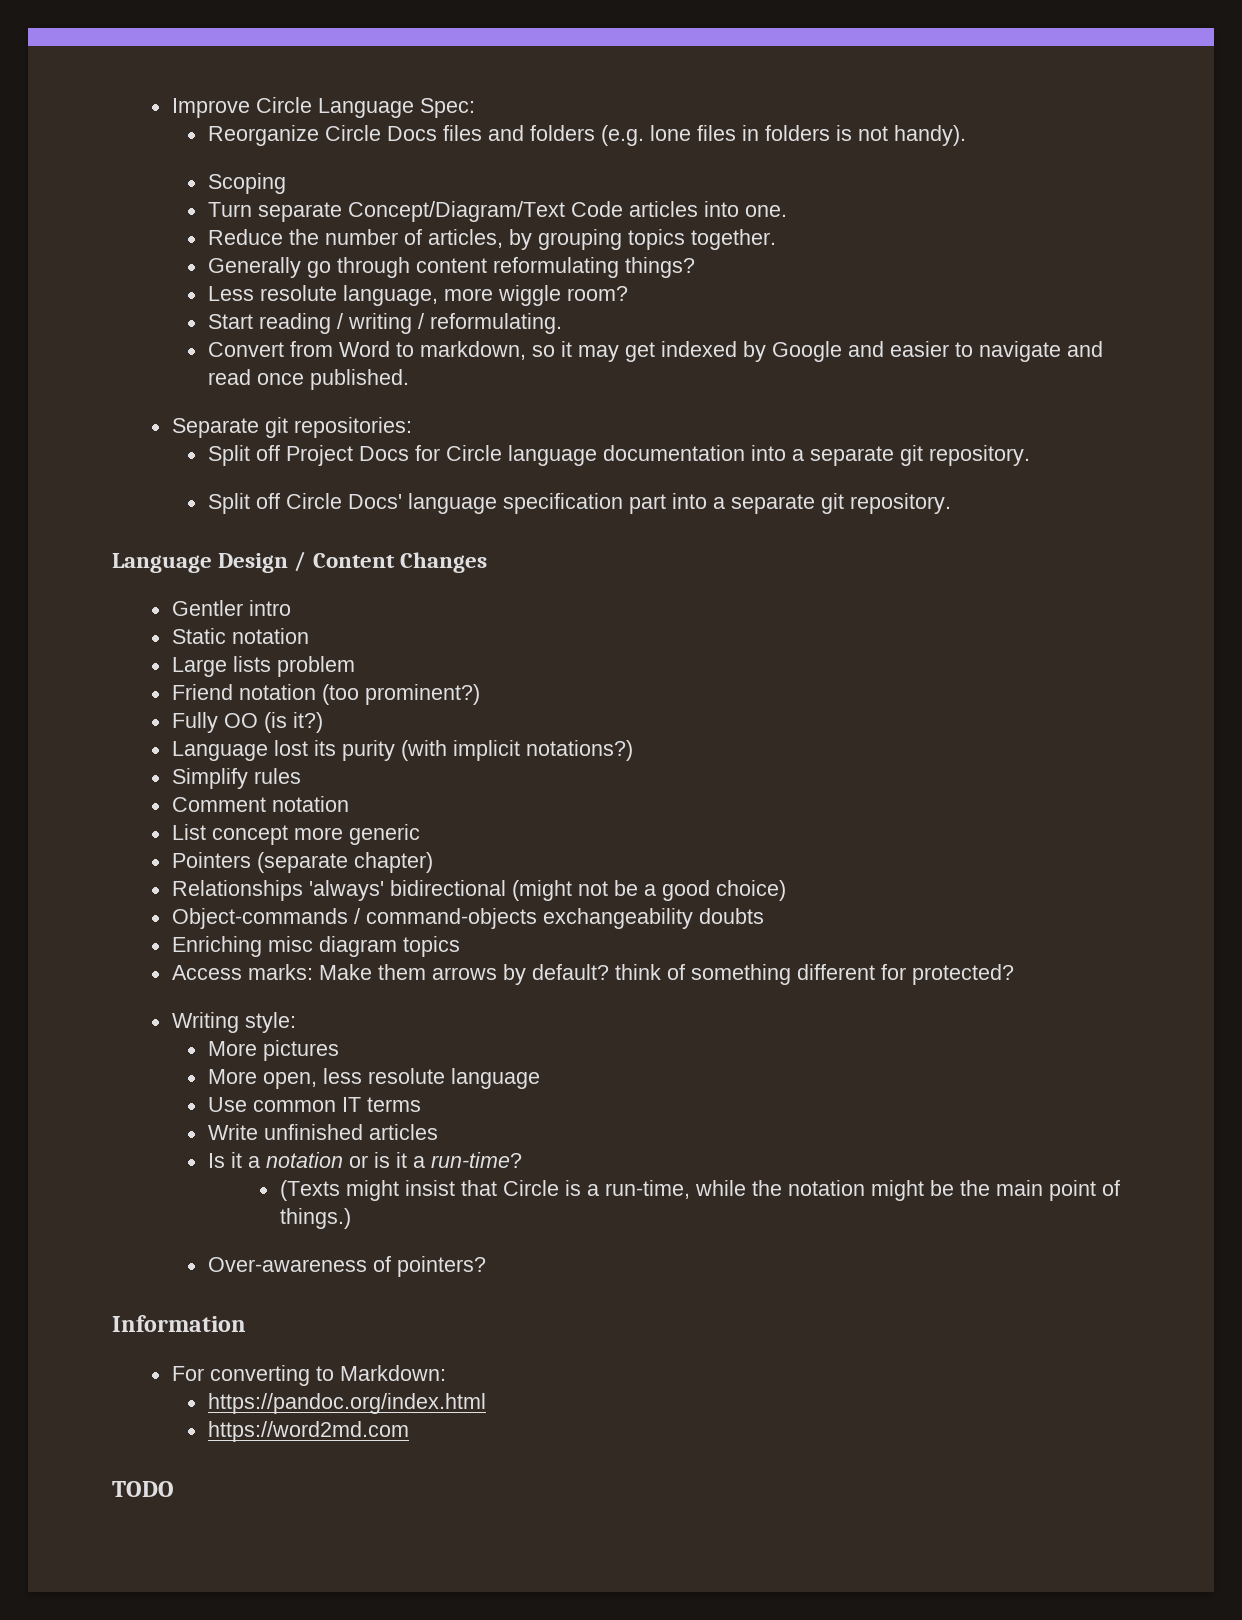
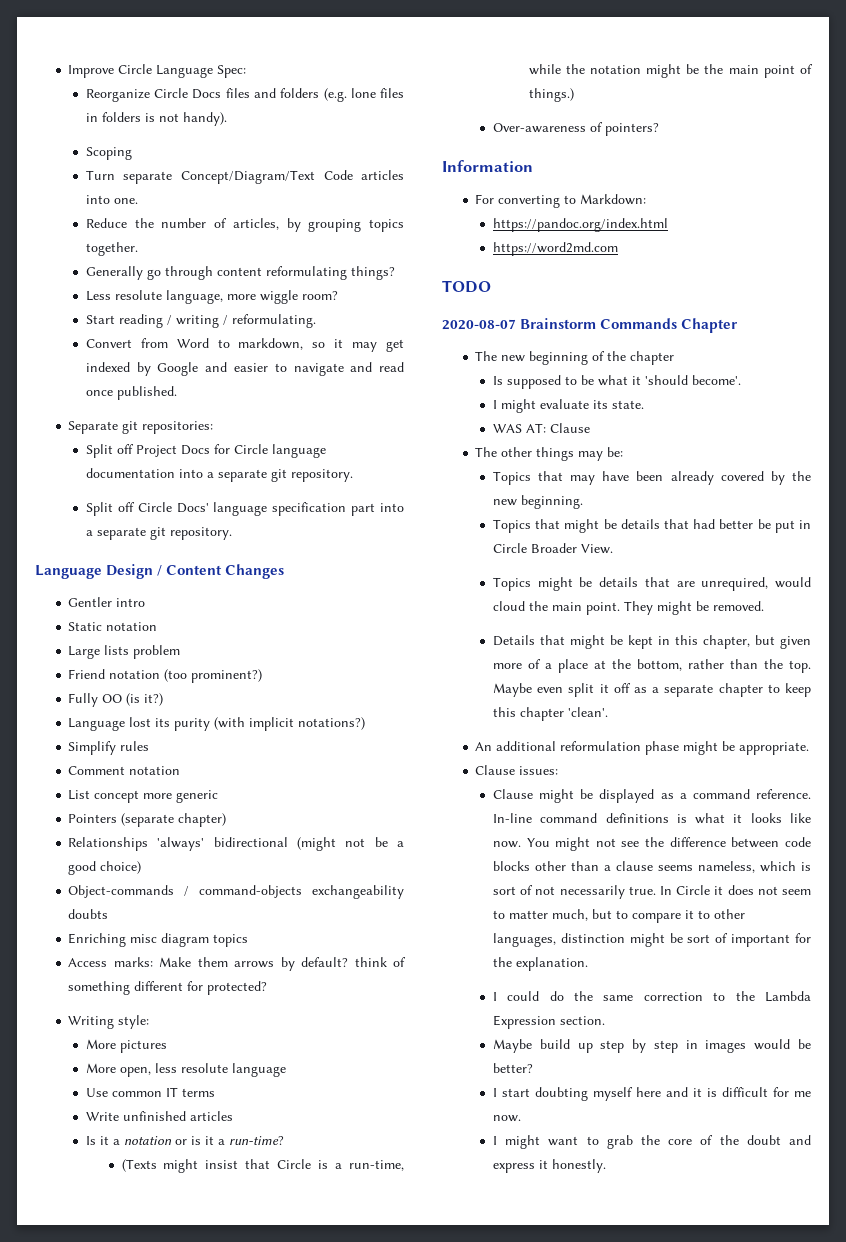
(174, 1489) none -> [442,318,738,333] [475,351,675,365] [492,375,741,389] [492,399,644,413] [492,423,590,433] [475,447,624,461] [492,471,811,485] [492,495,583,509] [492,519,811,533] [492,543,613,554] [492,577,811,591] [492,601,764,615] [492,635,811,649] [492,659,811,673] [492,683,811,697] [492,707,608,721] [475,741,810,755] [475,765,559,775] [492,789,811,803] [492,813,811,824] [492,837,811,851] [492,861,811,873] [492,885,811,899] [492,909,745,923] [492,933,811,947] [492,957,588,971] [492,991,811,1002] [492,1015,605,1029] [492,1039,811,1053] [492,1063,533,1073] [492,1087,811,1101] [492,1115,521,1122] [492,1135,811,1149] [492,1159,606,1173] // 2020-08-07 Brainstorm Commands Chapter // The new beginning of the chapter // Is supposed to be what it 'should become'. // I might evaluate its state. // WAS AT: Clause // The other things may be: // Topics that may have been already covered by the new beginning. // Topics that might be details that had better be put in Circle Broader View. // Topics might be details that are unrequired, would cloud the main point. They might be removed. // Details that might be kept in this chapter, but given more of a place at the bottom, rather than the top. Maybe even split it off as a separate chapter to keep this chapter 'clean'. // An additional reformulation phase might be appropriate. // Clause issues: // Clause might be displayed as a command reference. In-line command definitions is what it looks like now. You might not see the difference between code blocks other than a clause seems nameless, which is sort of not necessarily true. In Circle it does not seem to matter much, but to compare it to other languages, distinction might be sort of important for the explanation. // I could do the same correction to the Lambda Expression section. // Maybe build up step by step in images would be better? // I start doubting myself here and it is difficult for me now. // I might want to grab the core of the doubt and express it honestly.

